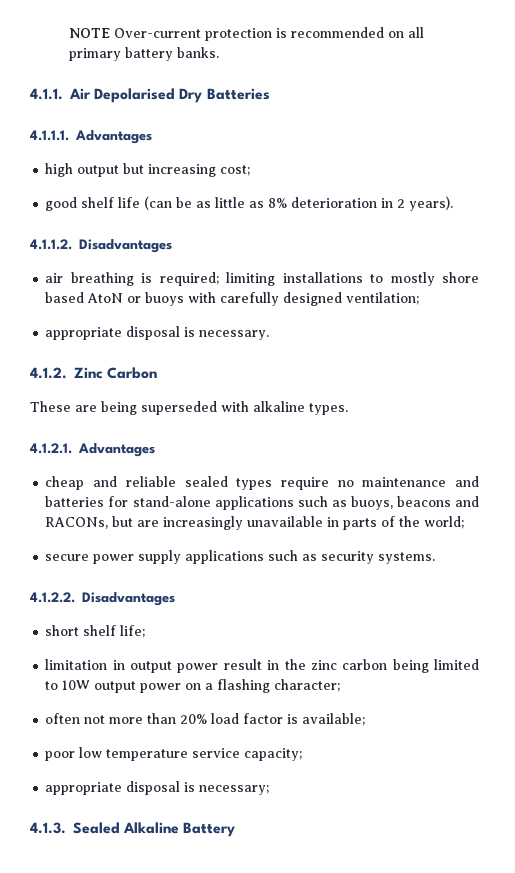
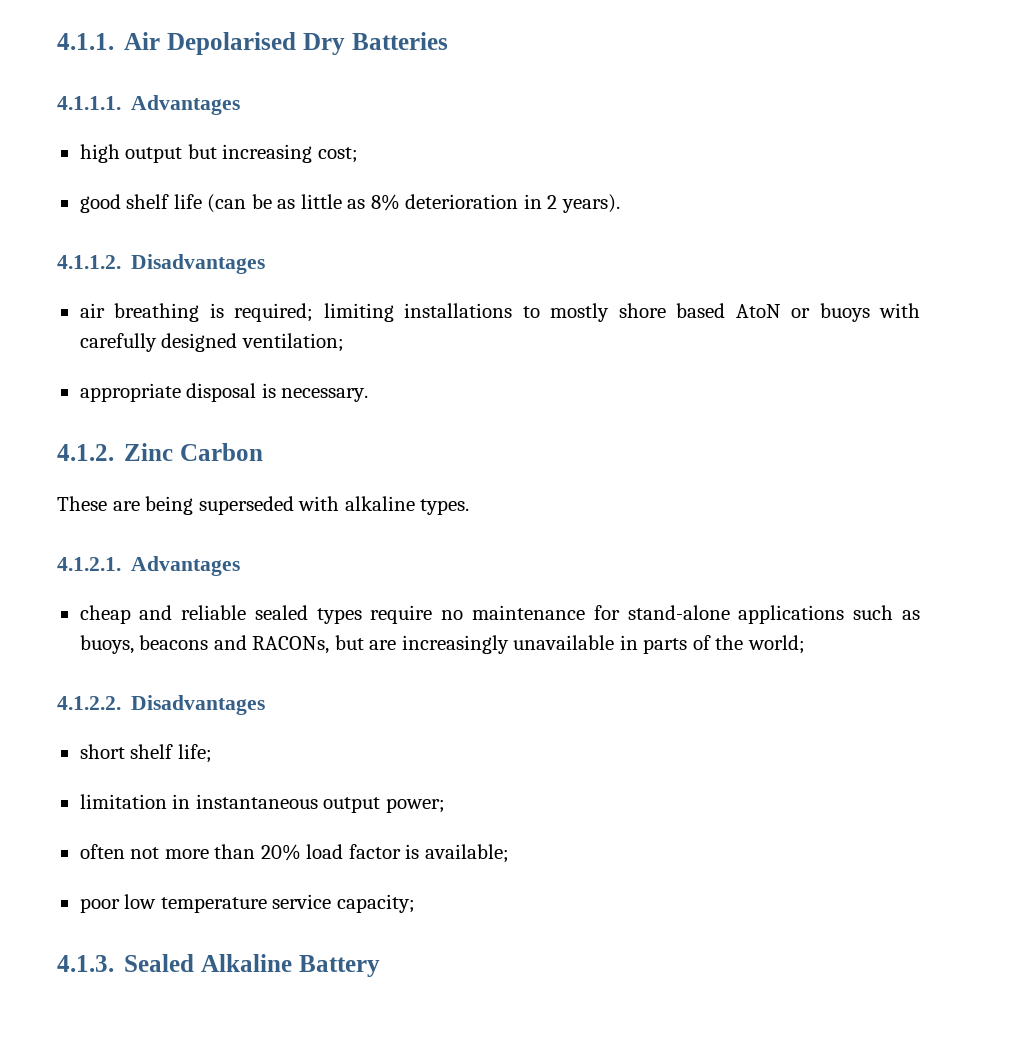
[68,27,424,41] [68,47,219,61] NOTE Over-current protection is recommended on all primary battery banks. // -> (57, 41) none
[454,476,479,487] [45,496,105,507] and batteries -> (586, 612) none
[45,550,436,564] // secure power supply applications such as security systems. -> (805, 644) none
[130,659,480,673] [45,679,341,693] output power result in the zinc carbon being limited to 10W output power on a flashing character; -> [195,794,445,813] instantaneous output power;
[45,781,270,795] // appropriate disposal is necessary; -> (415, 903) none

